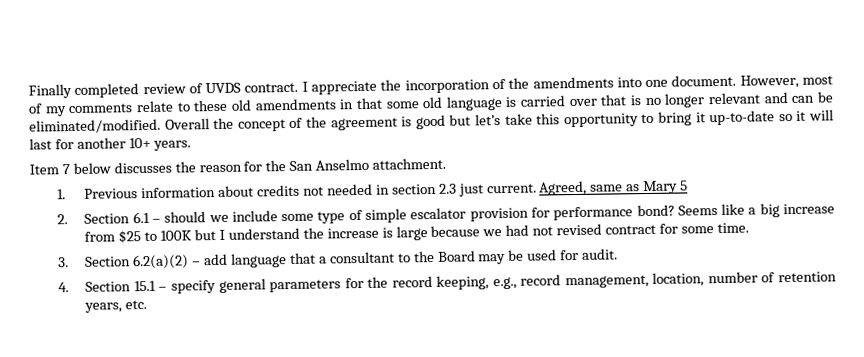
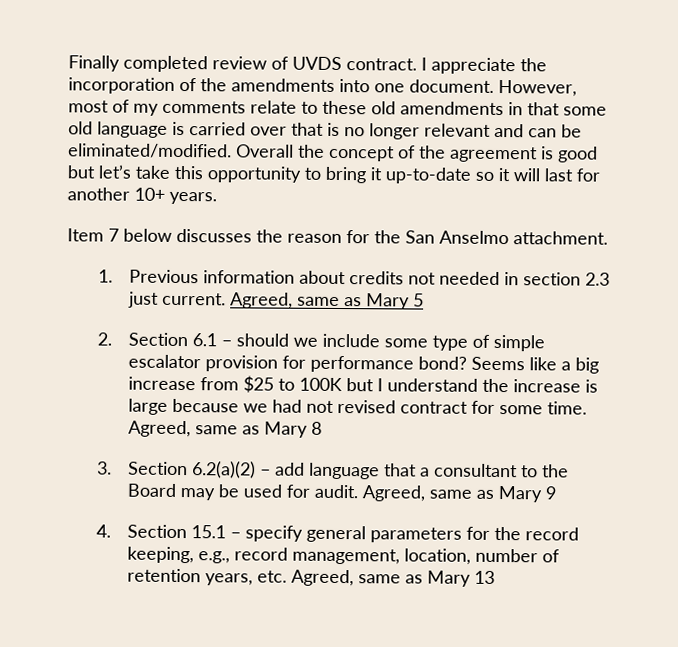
(749, 228) none -> [127,420,322,438] Agreed, same as Mary 8
(619, 254) none -> [361,485,556,503] Agreed, same as Mary 9
(148, 304) none -> [290,569,495,587] Agreed, same as Mary 13

